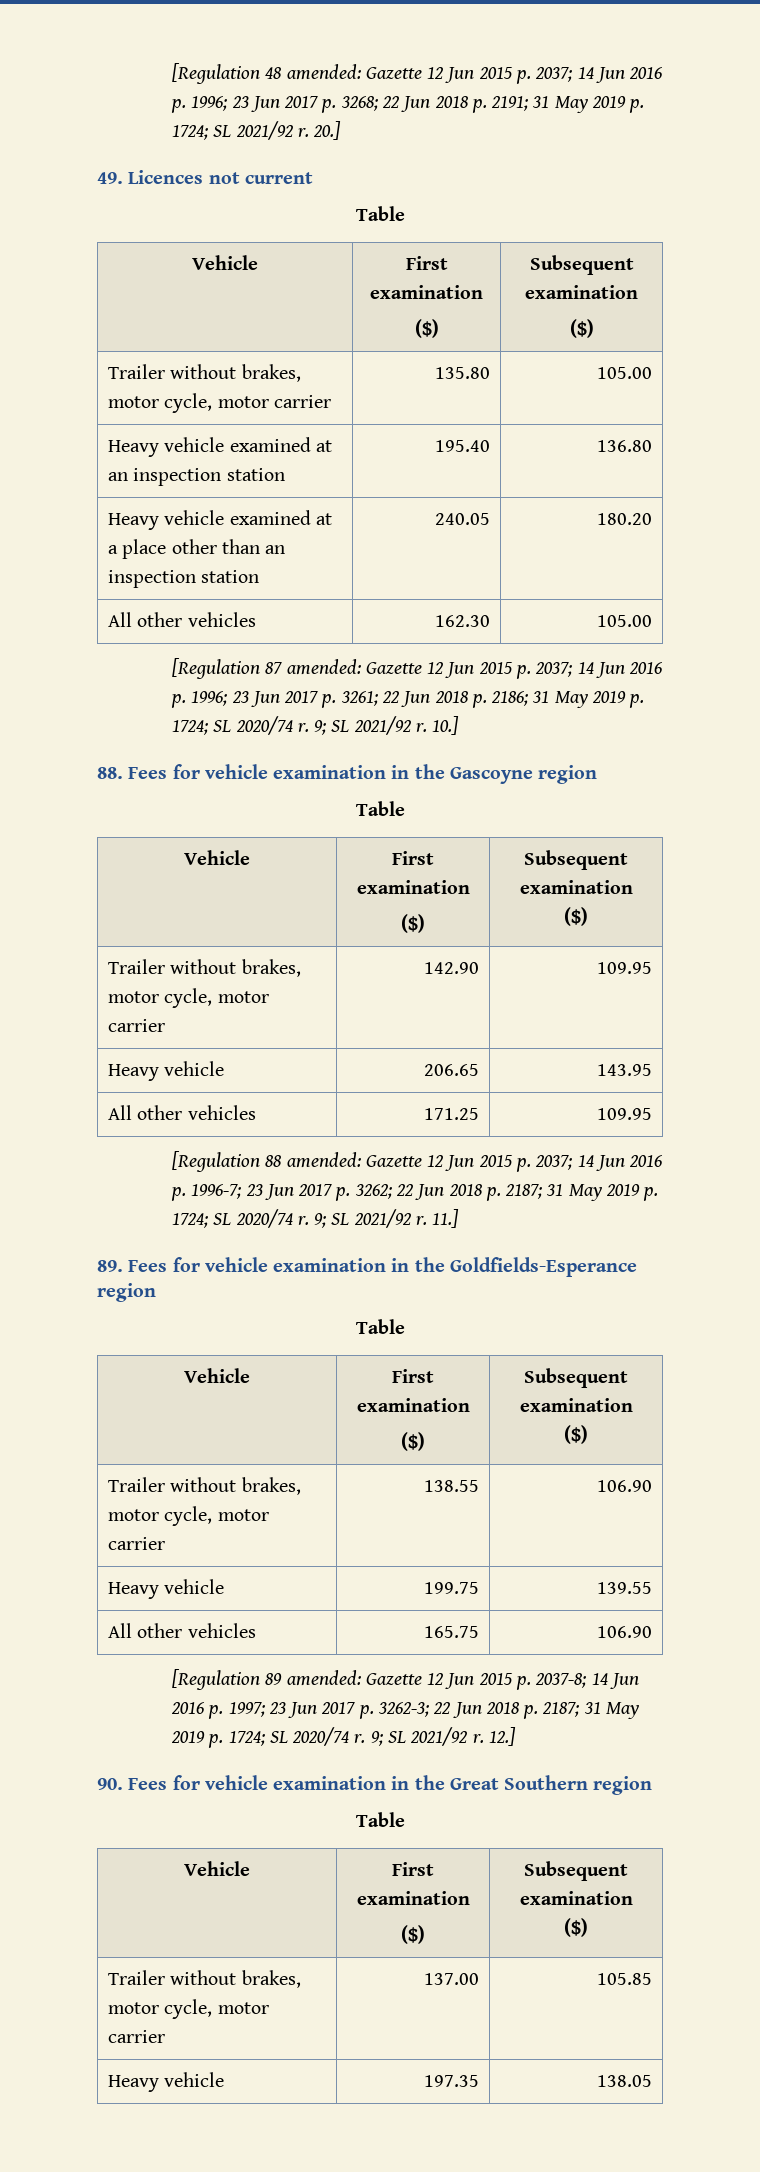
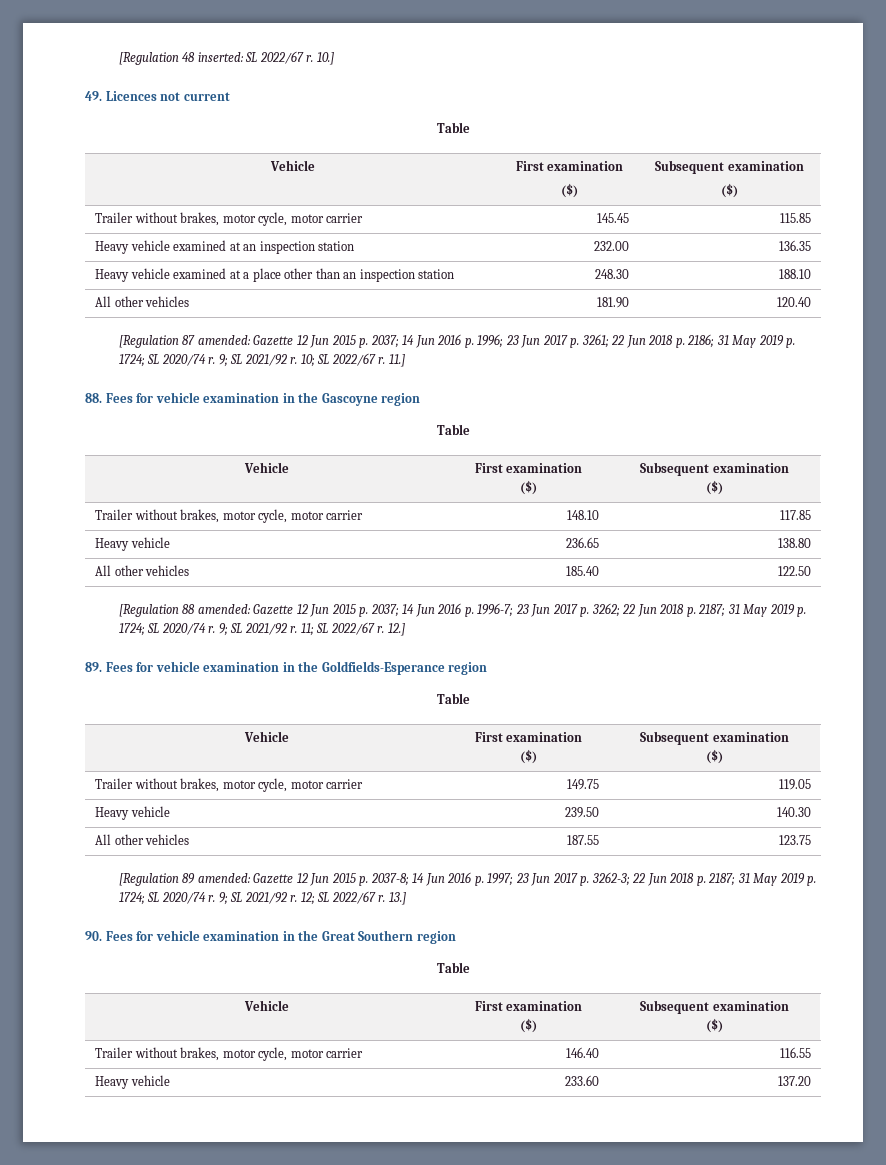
[286,64,664,84] [171,96,645,113] [172,121,342,140] amended: Gazette 12 Jun 2015 p. 2037; 14 Jun 2016 p. 1996; 23 Jun 2017 p. 3268; 22 Jun 2018 p. 2191; 31 May 2019 p. 1724; SL 2021/92 r. 20.] -> [197,51,334,65] inserted: SL 2022/67 r. 10.]
[434,367,490,379] [596,367,652,379] 135.80 | 105.00 -> [596,213,629,223] [779,213,811,223] 145.45 | 115.85
[434,440,490,452] [596,440,652,452] 195.40 | 136.80 -> [593,241,629,251] [778,240,811,251] 232.00 | 136.35
[434,513,490,525] [596,513,652,525] [108,612,256,627] [434,615,490,627] [596,615,652,627] 240.05 | 180.20 // All other vehicles | 162.30 | 105.00 -> [594,269,629,279] [778,269,811,279] [95,296,190,307] [596,297,629,308] [776,297,811,307] 248.30 | 188.10 // All other vehicles | 181.90 | 120.40
[432,716,460,735] 10.] -> [300,353,405,367] 10; SL 2022/67 r. 11.]
[423,962,479,974] [596,962,652,974] [108,1061,225,1081] [423,1064,479,1076] [596,1064,652,1076] [108,1105,256,1120] [423,1108,479,1120] [596,1108,652,1120] 142.90 | 109.95 // Heavy vehicle | 206.65 | 143.95 // All other vehicles | 171.25 | 109.95 -> [566,510,599,520] [779,510,811,520] [95,537,170,551] [565,537,599,548] [777,538,811,548] [95,565,190,576] [565,566,599,576] [777,566,811,576] 148.10 | 117.85 // Heavy vehicle | 236.65 | 138.80 // All other vehicles | 185.40 | 122.50
[432,1209,460,1228] 11.] -> [300,622,405,636] 11; SL 2022/67 r. 12.]
[423,1480,479,1492] [596,1480,652,1492] [108,1579,225,1599] [423,1582,479,1594] [596,1582,652,1594] [108,1623,256,1638] [423,1626,479,1638] [596,1626,652,1638] 138.55 | 106.90 // Heavy vehicle | 199.75 | 139.55 // All other vehicles | 165.75 | 106.90 -> [566,779,599,790] [778,779,811,790] [95,806,170,820] [564,807,599,818] [776,807,811,817] [95,834,190,845] [566,835,599,845] [778,835,811,845] 149.75 | 119.05 // Heavy vehicle | 239.50 | 140.30 // All other vehicles | 187.55 | 123.75
[488,1727,516,1746] 12.] -> [300,891,406,905] 12; SL 2022/67 r. 13.]
[423,1973,479,1985] [596,1973,652,1985] [108,2072,225,2092] [423,2075,479,2087] [596,2075,652,2087] 137.00 | 105.85 // Heavy vehicle | 197.35 | 138.05 -> [565,1047,599,1058] [779,1047,811,1058] [95,1075,170,1089] [564,1075,599,1086] [777,1076,811,1086] 146.40 | 116.55 // Heavy vehicle | 233.60 | 137.20

